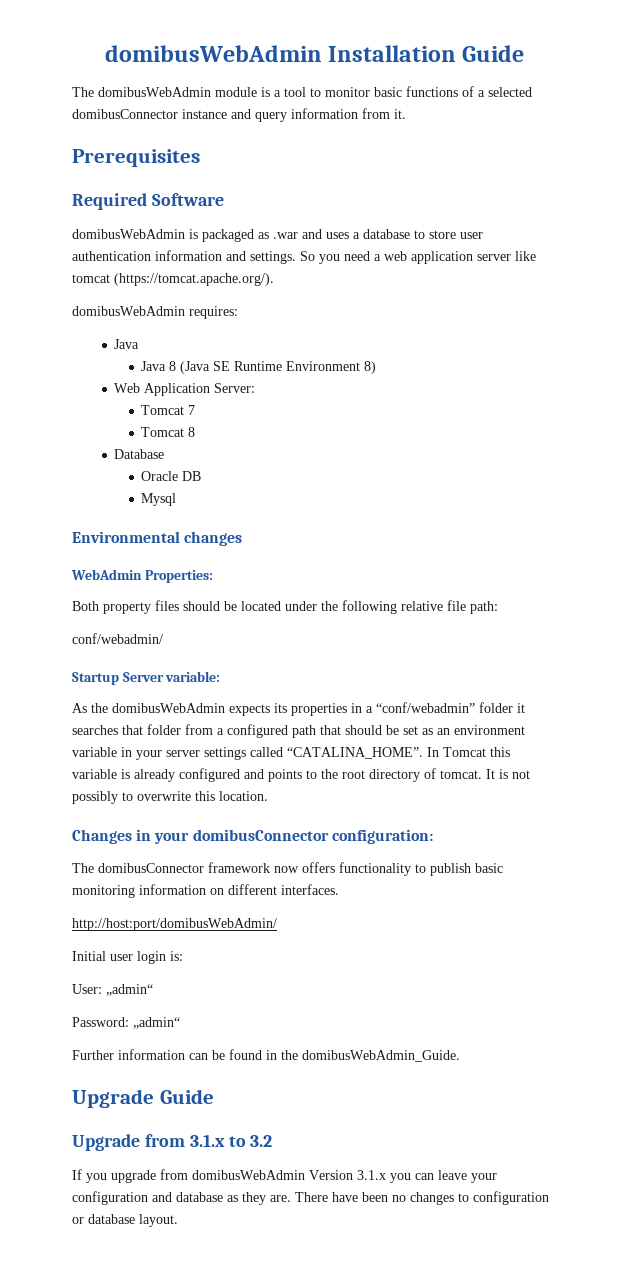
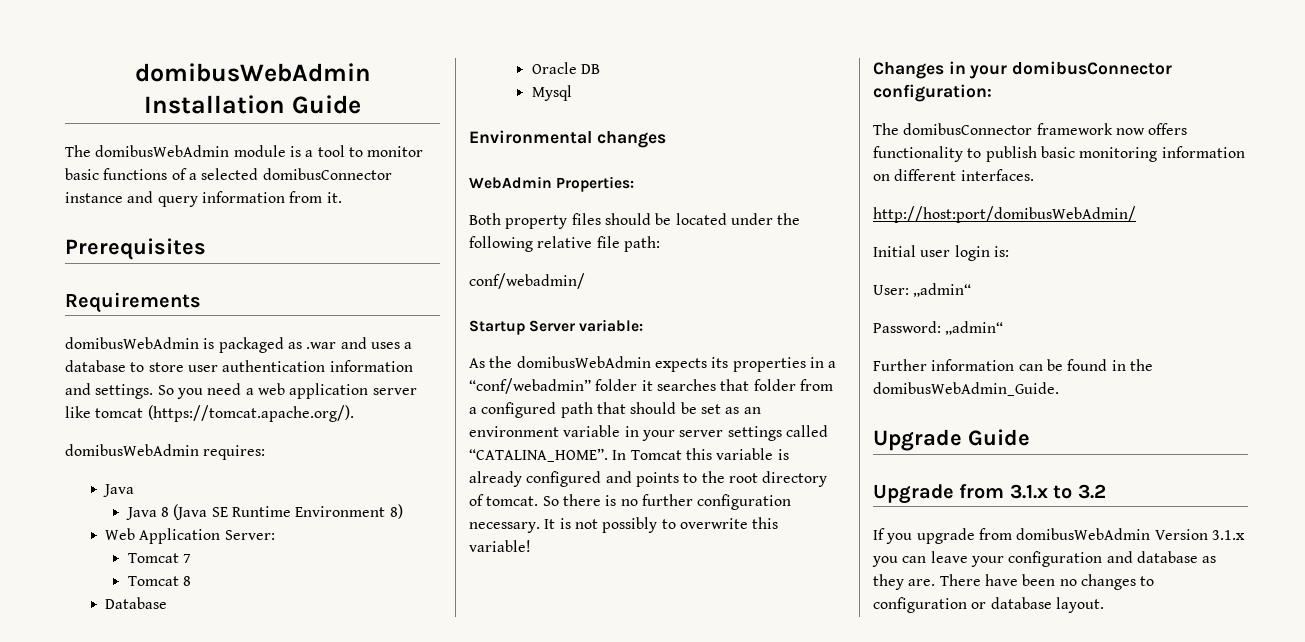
[72,193,224,210] Required Software -> [65,292,201,313] Requirements
(482, 774) none -> [542,494,792,510] [469,522,540,533] So there is no further configuration necessary.
[219,791,268,801] location. -> [469,540,531,552] variable!

